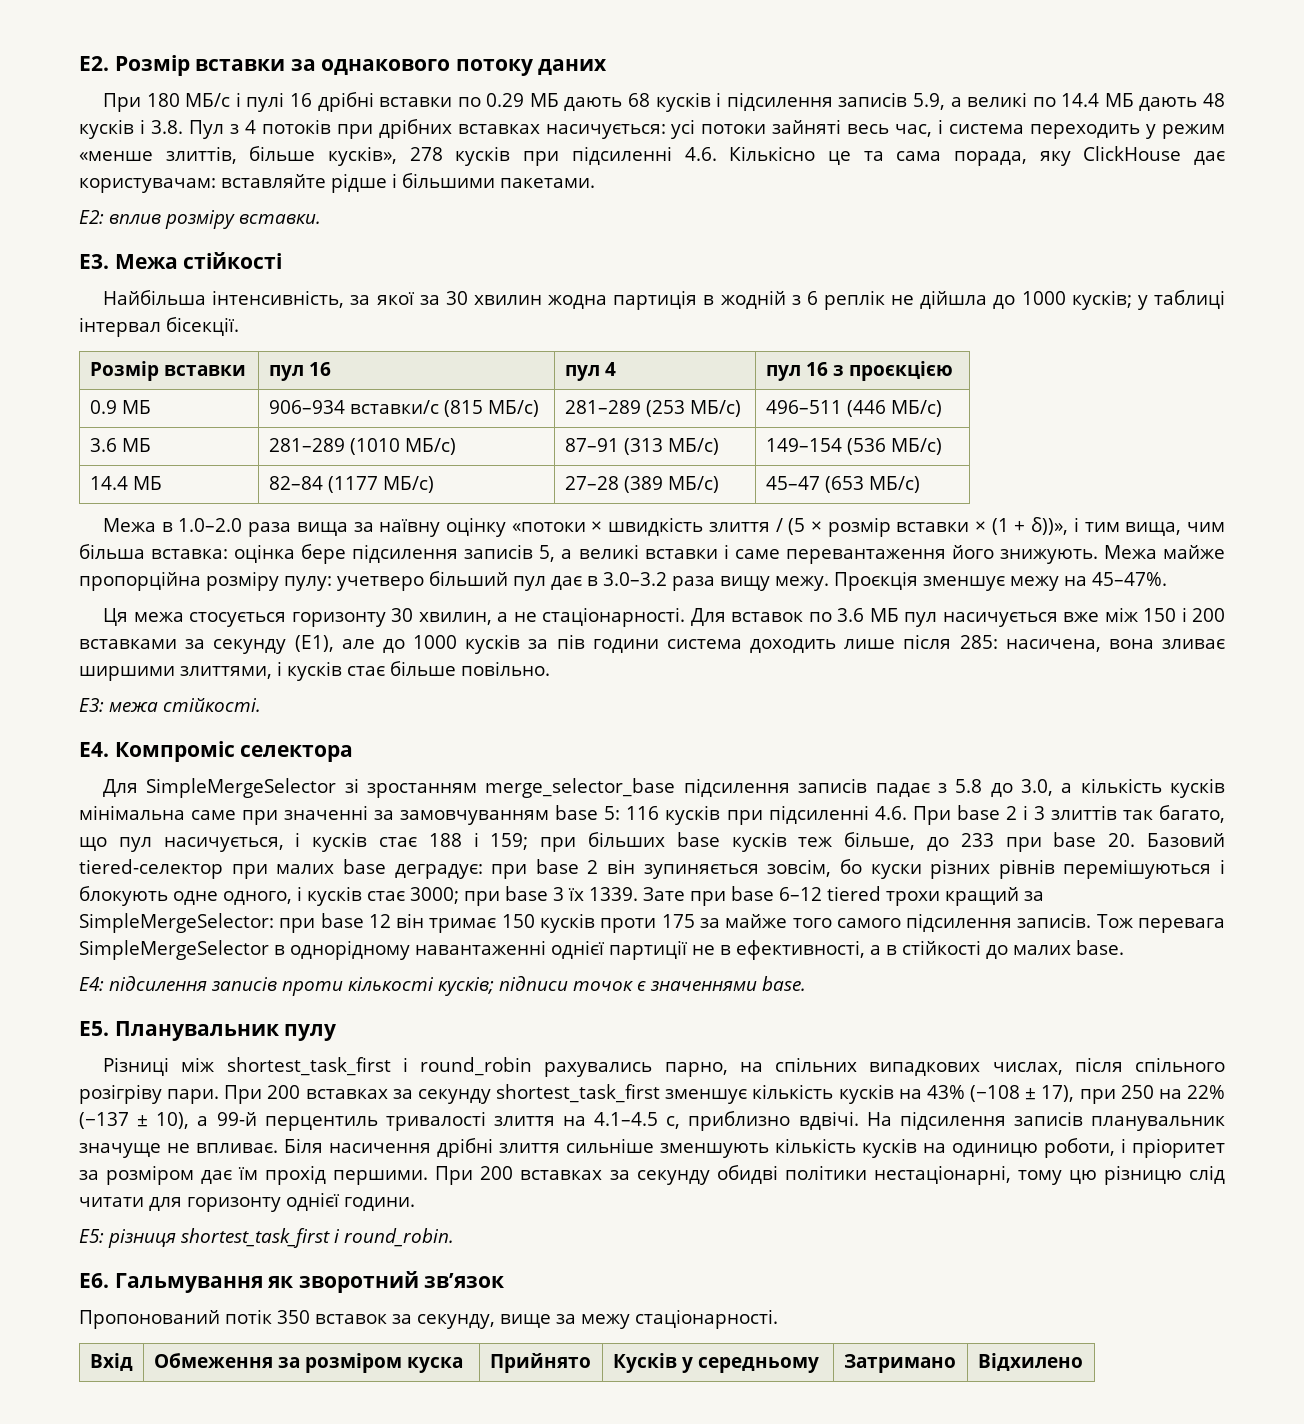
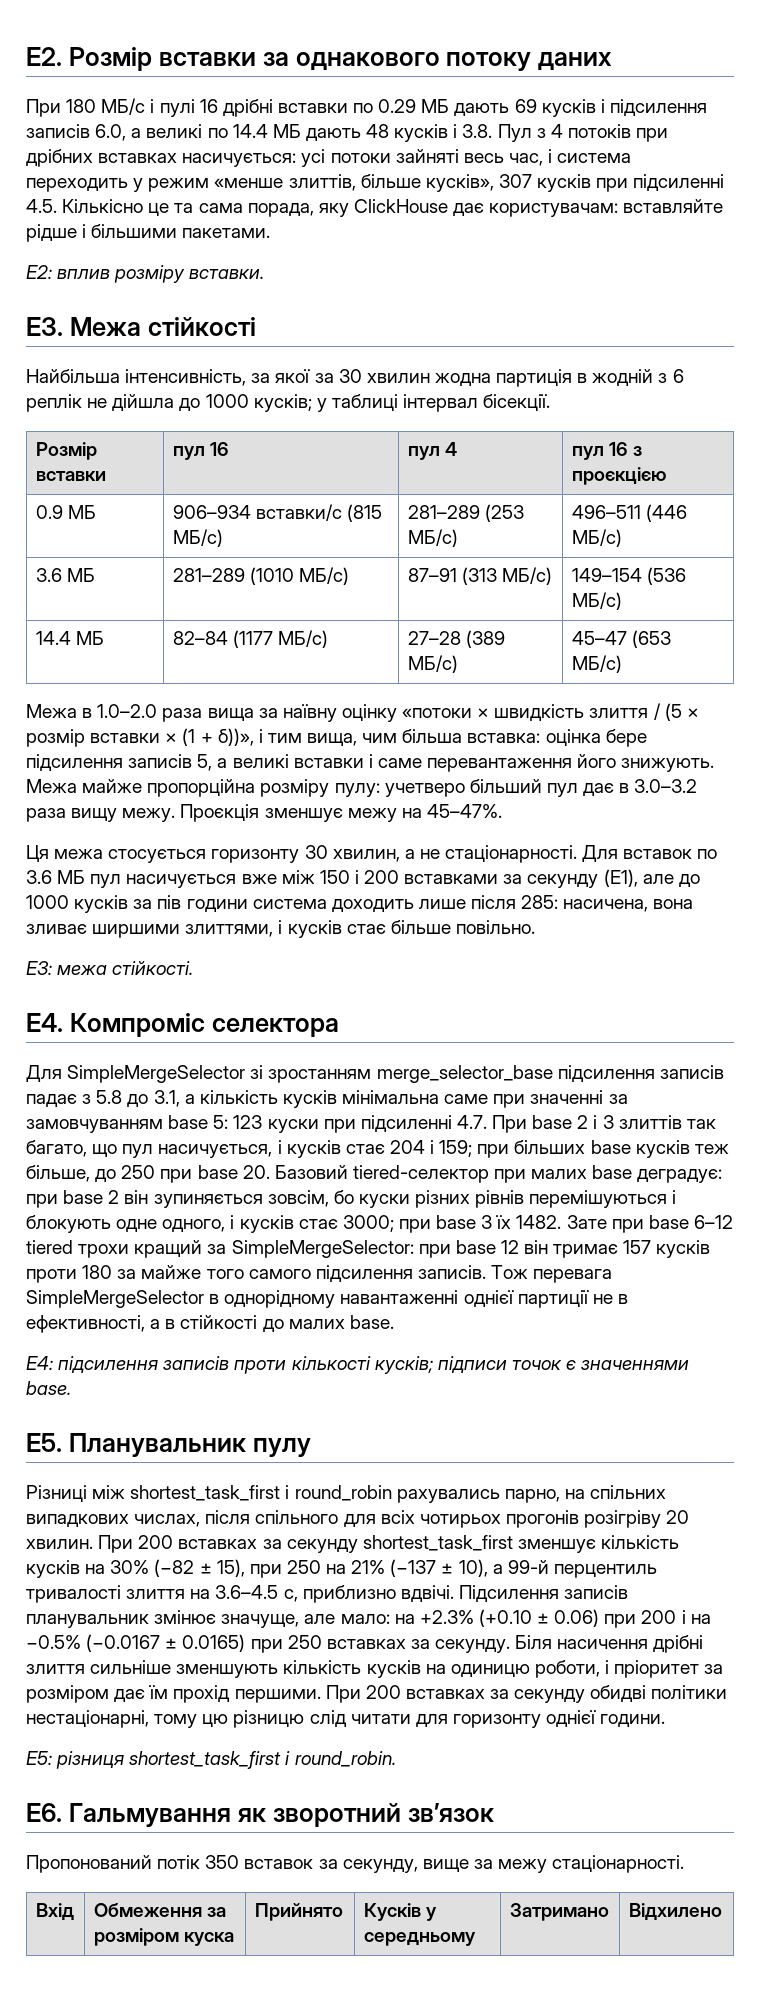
[628,93,651,107] 68 -> [514,99,537,113] 69
[912,93,945,110] 5.9, -> [95,124,127,141] 6.0,
[409,146,717,166] 278 кусків при підсиленні 4.6. -> [498,174,725,192] [26,199,57,213] 307 кусків при підсиленні 4.5.
[1020,779,1053,796] 3.0, -> [153,1090,180,1107] 3.1,
[626,805,907,825] 116 кусків при підсиленні 4.6. -> [233,1115,487,1133] 123 куски при підсиленні 4.7.
[428,833,462,847] 188 -> [389,1140,425,1154] 204
[960,833,994,847] 233 -> [121,1165,156,1179] 250
[589,887,638,901] 1339. -> [516,1215,562,1229] 1482.
[501,914,535,928] 150 -> [623,1240,652,1254] 157
[661,914,695,928] 175 -> [82,1265,113,1279] 180
[79,1084,220,1104] розігріву пари. -> [343,1510,690,1528] [26,1539,93,1549] для всіх чотирьох прогонів розігріву 20 хвилин.
[926,1085,1075,1102] 43% (−108 ± 17), -> [110,1559,245,1577] 30% (−82 ± 15),
[1186,1085,1225,1099] 22% -> [351,1560,386,1574] 21%
[594,1112,659,1126] 4.1–4.5 -> [215,1585,279,1599] 3.6–4.5
[866,1111,1225,1131] [79,1143,278,1158] На підсилення записів планувальник значуще не впливає. -> [458,1585,629,1602] [26,1609,711,1628] [26,1634,511,1653] Підсилення записів планувальник змінює значуще, але мало: на +2.3% (+0.10 ± 0.06) при 200 і на −0.5% (−0.0167 ± 0.0165) при 250 вставках за секунду.

